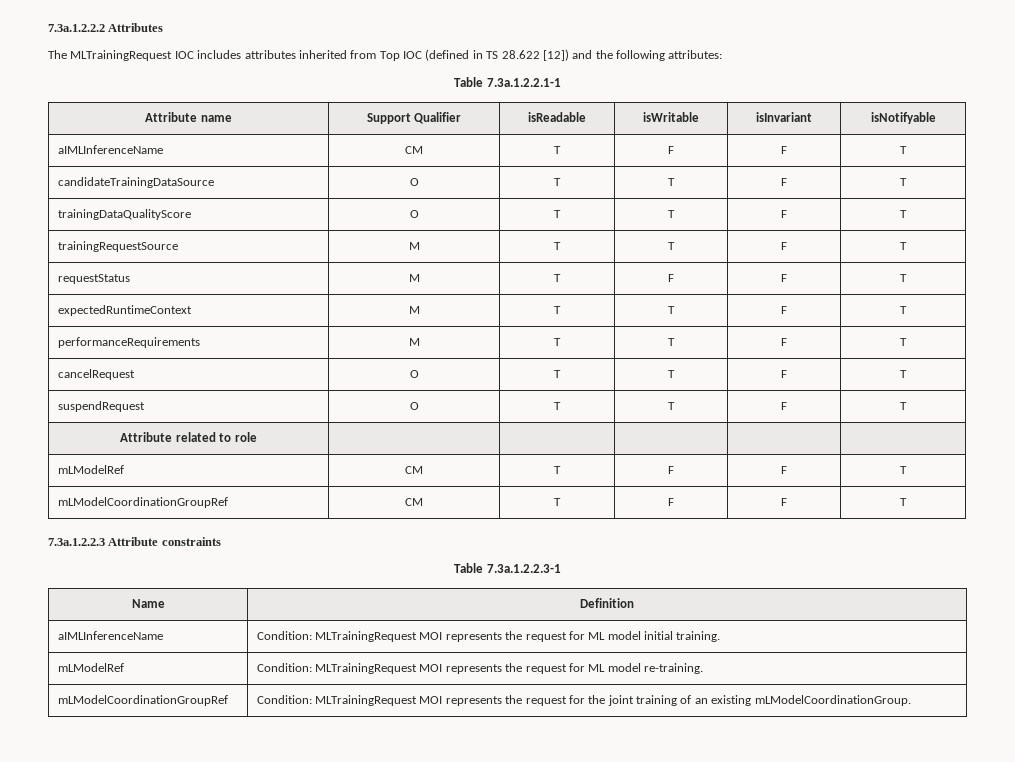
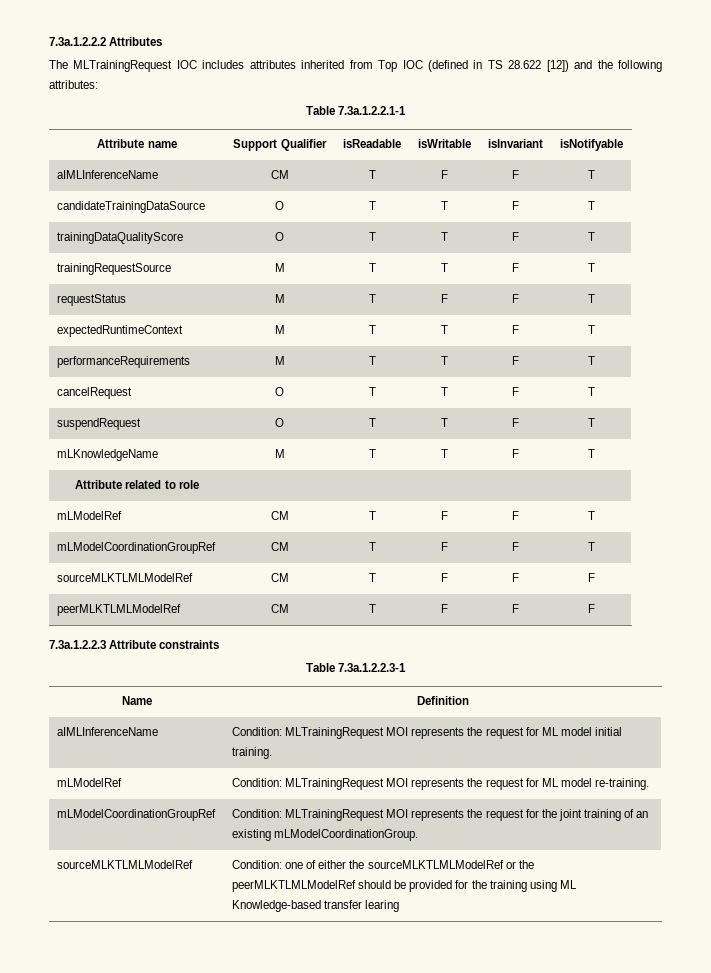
(907, 406) none -> [57,449,159,461] [274,449,285,458] [368,449,376,458] [441,449,448,458] [512,449,519,458] [588,449,595,458] // mLKnowledgeName | M | T | T | F | T
(907, 502) none -> [57,573,194,582] [270,573,289,582] [368,573,376,582] [441,573,448,582] [512,573,519,582] [588,573,595,582] [57,604,182,616] [270,604,289,613] [368,604,376,613] [441,604,448,613] [512,604,519,613] [588,604,595,613] // sourceMLKTLMLModelRef | CM | T | F | F | F // peerMLKTLMLModelRef | CM | T | F | F | F
(911, 700) none -> [57,860,194,869] [232,860,534,869] [232,880,577,892] [232,900,400,912] // sourceMLKTLMLModelRef | Condition: one of either the sourceMLKTLMLModelRef or the peerMLKTLMLModelRef should be provided for the training using ML Knowledge-based transfer learing

